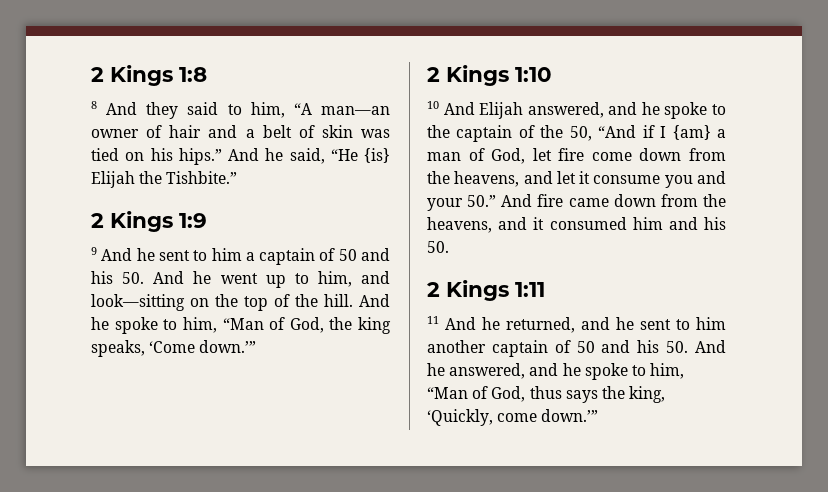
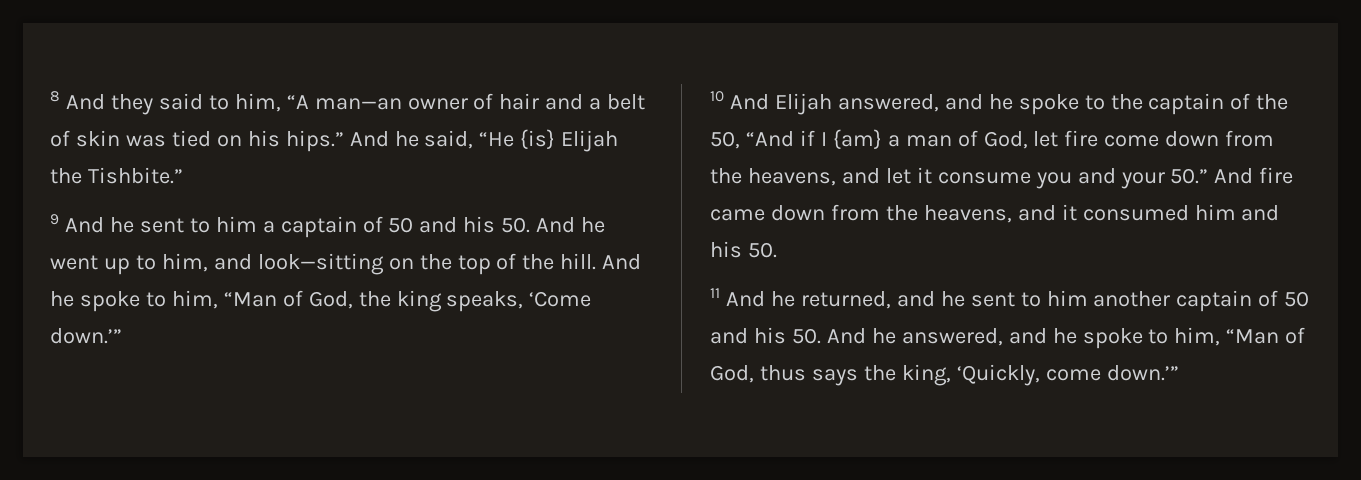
[91,65,207,86] 2 Kings 1:8 // -> (50, 96) none
[91,211,207,232] // 2 Kings 1:9 -> (183, 175) none
[427,65,552,86] // 2 Kings 1:10 -> (122, 336) none
[427,280,545,301] // 2 Kings 1:11 -> (777, 250) none

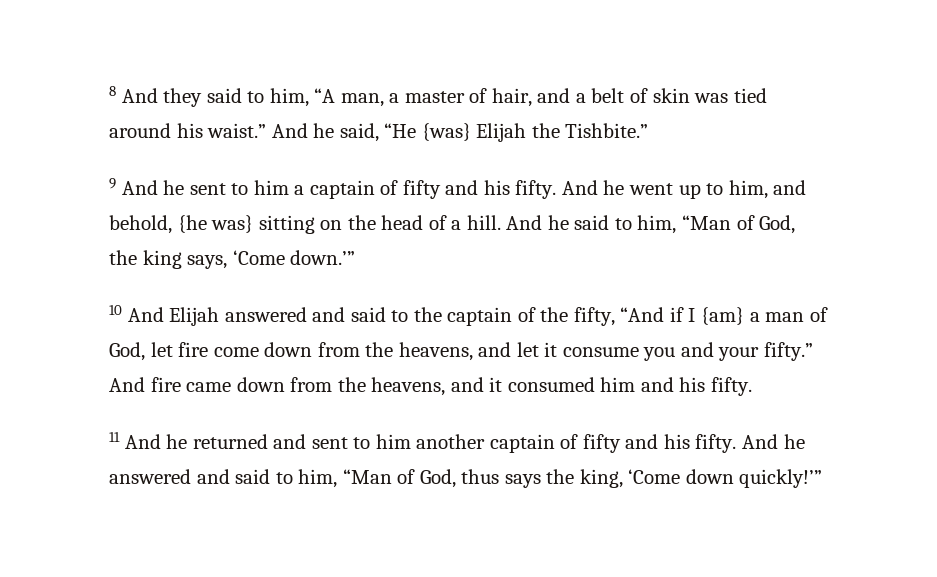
[314,93,540,110] man—an owner of hair -> [340,88,532,107] man, a master of hair,
[216,130,344,152] on his hips.” -> [109,123,267,138] around his waist.”
[520,129,556,150] {is} -> [421,123,471,141] {was}
[388,216,531,233] 50 and his 50. -> [402,180,557,199] fifty and his fifty.
[257,253,555,275] look—sitting on the top of the -> [109,215,462,234] behold, {he was} sitting on the head of a
[79,291,140,312] spoke -> [574,215,610,230] said
[446,291,524,312] speaks, -> [187,255,228,269] says,
[837,94,1079,115] answered, and he spoke -> [224,307,386,322] answered and said
[710,131,740,149] 50, -> [573,307,615,326] fifty,
[1170,168,1209,184] 50.” -> [764,342,814,361] fifty.”
[747,242,777,258] 50. -> [710,377,752,396] fifty.
[800,291,965,309] returned, and he -> [192,434,307,449] returned and
[1284,291,1310,307] [710,327,1143,349] 50 and his 50. And he answered, and he spoke -> [582,434,805,453] [109,469,271,484] fifty and his fifty. And he answered and said
[956,364,1179,386] ‘Quickly, come down.’” -> [628,469,823,488] ‘Come down quickly!’”

